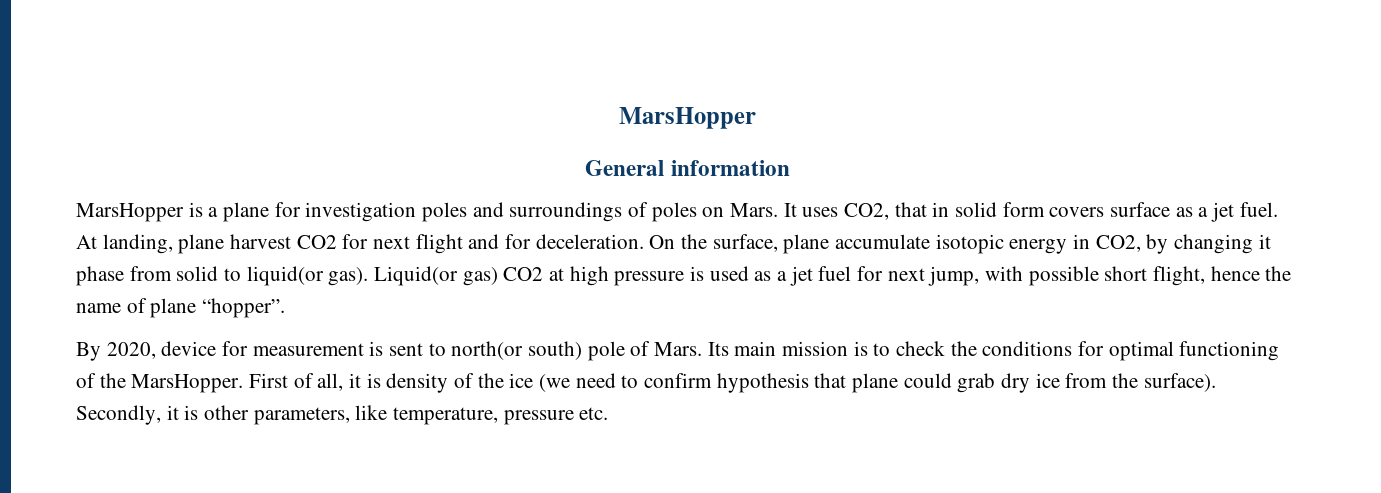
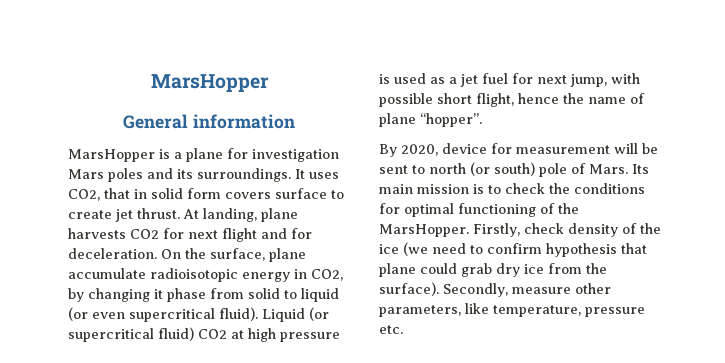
(417, 212) none -> [68,169,104,179] Mars
[509,202,779,222] surroundings of poles on Mars. -> [177,168,291,182] its surroundings.
[1175,202,1278,222] as a jet fuel. -> [331,190,344,199] [68,208,180,222] to create jet thrust.
[230,234,292,249] harvest -> [68,228,126,239] harvests
[935,234,1004,254] isotopic -> [150,268,238,282] radioisotopic
[246,266,498,286] liquid(or gas). Liquid(or gas) -> [301,288,339,302] [68,307,329,322] [68,327,194,342] liquid (or even supercritical fluid). Liquid (or supercritical fluid)
[369,341,524,360] is sent to north(or -> [614,143,658,154] [379,162,490,176] will be sent to north (or
[249,373,381,391] First of all, it is -> [473,223,564,237] Firstly, check
[166,405,199,420] it is -> [512,287,571,294] measure

